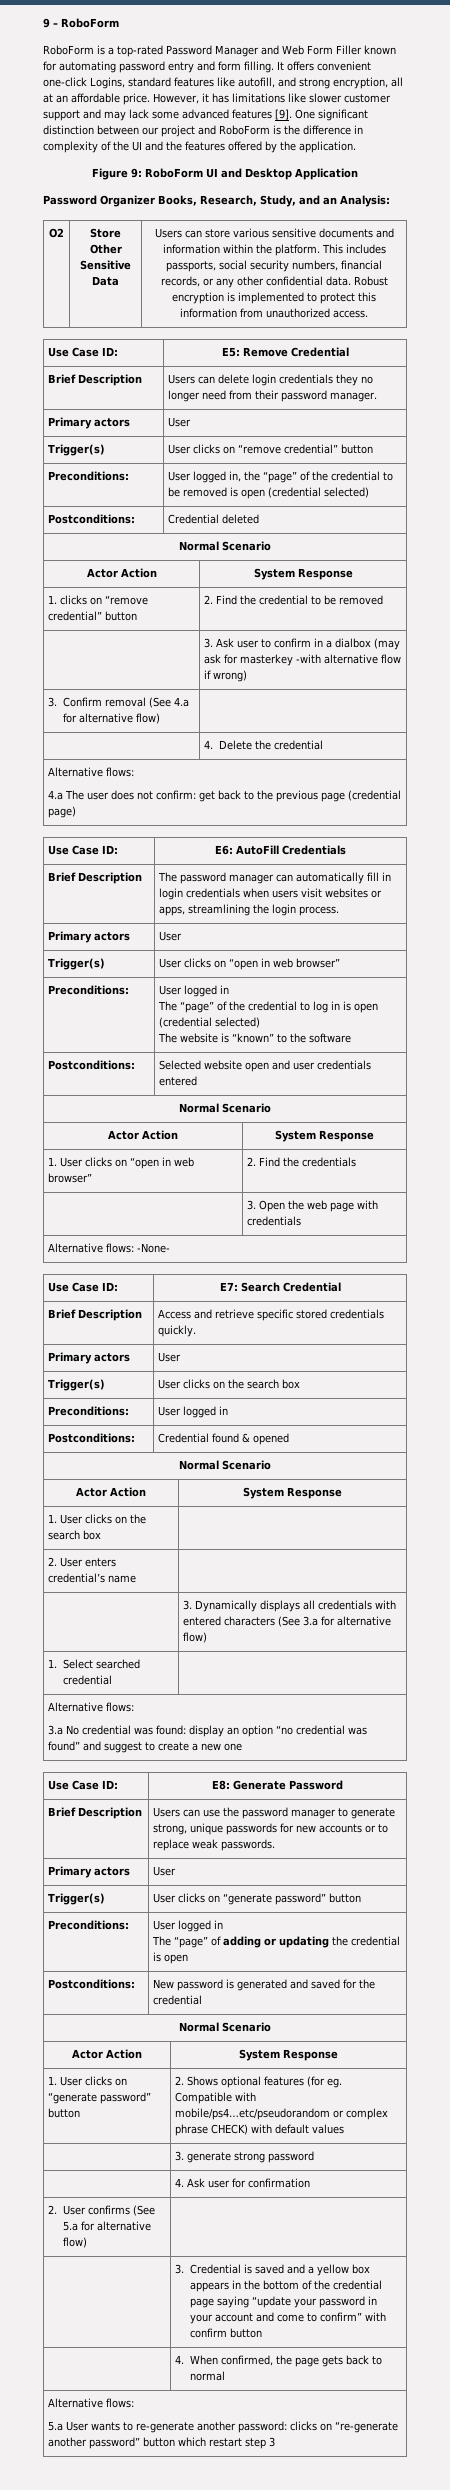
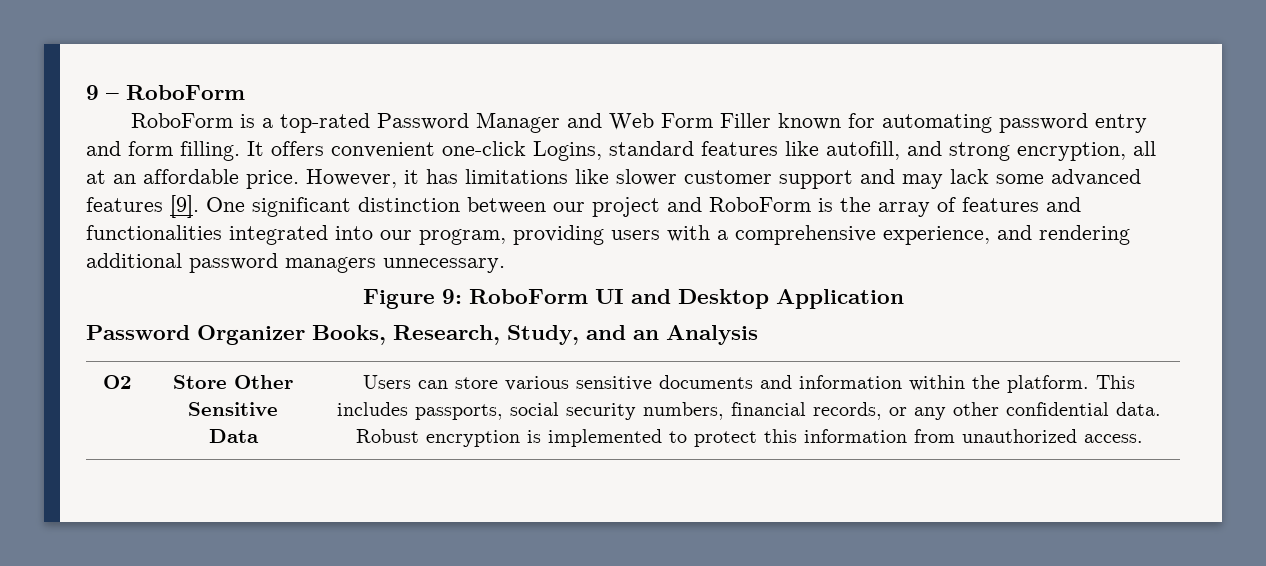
[303,125,363,135] [43,141,356,153] difference in complexity of the UI and the features offered by the application. -> [878,197,1081,217] [86,225,1130,245] [86,253,505,273] array of features and functionalities integrated into our program, providing users with a comprehensive experience, and rendering additional password managers unnecessary.
[340,195,390,207] Analysis: -> [666,325,758,345] Analysis
[48,347,119,357] [221,347,349,357] [48,374,143,386] [168,374,374,386] [168,390,378,402] [48,417,131,429] [168,417,192,427] [48,444,106,456] [168,444,374,454] [48,471,130,481] [168,471,394,483] [168,487,370,499] [48,514,136,524] [168,514,260,524] [179,541,271,551] [86,568,157,578] [253,568,353,580] [48,595,149,605] [48,611,138,621] [204,595,384,605] [204,638,401,650] [204,654,402,666] [204,670,248,682] [48,697,189,708] [62,713,160,724] [204,740,323,750] [48,767,135,777] [48,790,402,802] [48,806,77,818] [48,845,119,855] [215,845,346,855] [48,872,143,884] [158,872,392,884] [159,888,383,900] [159,904,340,916] [48,931,131,943] [159,931,183,941] [48,958,106,970] [159,958,341,970] [48,985,130,995] [159,985,230,997] [158,1001,379,1013] [159,1017,261,1028] [158,1033,352,1043] [48,1060,136,1070] [159,1060,372,1072] [159,1076,198,1086] [179,1103,271,1113] [108,1130,178,1140] [275,1130,374,1142] [48,1157,195,1169] [48,1173,93,1183] [247,1157,357,1167] [247,1200,379,1212] [247,1216,302,1226] [48,1243,171,1253] [48,1282,119,1292] [219,1282,341,1292] [48,1309,143,1321] [158,1309,385,1321] [158,1325,197,1337] [48,1352,131,1364] [158,1352,182,1362] [48,1379,106,1391] [158,1379,301,1389] [48,1406,130,1416] [158,1406,229,1418] [48,1433,136,1443] [158,1433,290,1445] [179,1460,271,1470] [76,1487,146,1497] [243,1487,342,1499] [48,1514,147,1524] [48,1530,102,1540] [48,1557,117,1567] [48,1573,137,1583] [183,1600,397,1612] [183,1616,392,1627] [183,1632,208,1643] [48,1659,140,1669] [62,1675,112,1685] [48,1702,135,1712] [48,1725,368,1737] [48,1741,243,1753] [48,1780,119,1790] [212,1780,343,1790] [48,1807,143,1819] [153,1807,396,1819] [153,1823,389,1835] [153,1839,276,1851] [48,1866,131,1878] [153,1866,177,1876] [48,1893,106,1905] [153,1893,362,1905] [48,1920,130,1930] [153,1920,224,1932] [152,1936,401,1948] [153,1952,189,1964] [48,1979,136,1989] [153,1979,376,1991] [153,1995,203,2005] [179,2022,271,2032] [72,2049,142,2059] [239,2049,338,2061] [48,2076,128,2086] [48,2092,152,2104] [48,2108,81,2118] [175,2076,343,2088] [175,2092,257,2104] [175,2108,389,2120] [175,2124,345,2136] [175,2151,315,2163] [175,2178,311,2188] [48,2205,155,2216] [62,2221,151,2231] [62,2237,87,2248] [175,2264,370,2276] [189,2280,382,2292] [189,2296,377,2308] [189,2312,386,2324] [189,2328,262,2338] [175,2355,382,2367] [189,2371,225,2381] [48,2398,135,2408] [48,2421,399,2433] [48,2437,276,2449] // Use Case ID: | E5: Remove Credential // Brief Description | Users can delete login credentials they no longer need from their password manager. // Primary actors | User // Trigger(s) | User clicks on “remove credential” button // Preconditions: | User logged in, the “page” of the credential to be removed is open (credential selected) // Postconditions: | Credential deleted // Normal Scenario // Actor Action | System Response // 1. clicks on “remove credential” button | 2. Find the credential to be removed // | 3. Ask user to confirm in a dialbox (may ask for masterkey -with alternative flow if wrong) // 3. Confirm removal (See 4.a for alternative flow) | // | 4. Delete the credential // Alternative flows: // 4.a The user does not confirm: get back to the previous page (credential page) // Use Case ID: | E6: AutoFill Credentials // Brief Description | The password manager can automatically fill in login credentials when users visit websites or apps, streamlining the login process. // Primary actors | User // Trigger(s) | User clicks on “open in web browser” // Preconditions: | User logged in // The “page” of the credential to log in is open (credential selected) // The website is “known” to the software // Postconditions: | Selected website open and user credentials entered // Normal Scenario // Actor Action | System Response // 1. User clicks on “open in web browser” | 2. Find the credentials // | 3. Open the web page with credentials // Alternative flows: -None- // Use Case ID: | E7: Search Credential // Brief Description | Access and retrieve specific stored credentials quickly. // Primary actors | User // Trigger(s) | User clicks on the search box // Preconditions: | User logged in // Postconditions: | Credential found & opened // Normal Scenario // Actor Action | System Response // 1. User clicks on the search box | // 2. User enters credential’s name | // | 3. Dynamically displays all credentials with entered characters (See 3.a for alternative flow) // 1. Select searched credential | // Alternative flows: // 3.a No credential was found: display an option “no credential was found” and suggest to create a new one // Use Case ID: | E8: Generate Password // Brief Description | Users can use the password manager to generate strong, unique passwords for new accounts or to replace weak passwords. // Primary actors | User // Trigger(s) | User clicks on “generate password” button // Preconditions: | User logged in // The “page” of adding or updating the credential is open // Postconditions: | New password is generated and saved for the credential // Normal Scenario // Actor Action | System Response // 1. User clicks on “generate password” button | 2. Shows optional features (for eg. Compatible with mobile/ps4…etc/pseudorandom or complex phrase CHECK) with default values // | 3. generate strong password // | 4. Ask user for confirmation // 2. User confirms (See 5.a for alternative flow) | // | 3. Credential is saved and a yellow box appears in the bottom of the credential page saying “update your password in your account and come to confirm” with confirm button // | 4. When confirmed, the page gets back to normal // Alternative flows: // 5.a User wants to re-generate another password: clicks on “re-generate another password” button which restart step 3 -> (1143, 438) none

